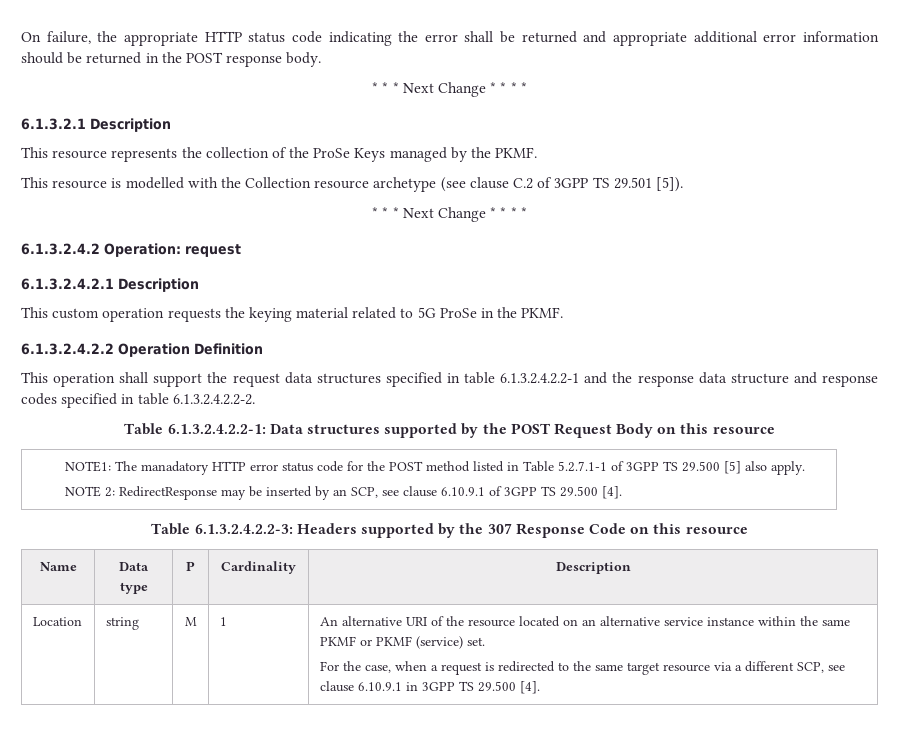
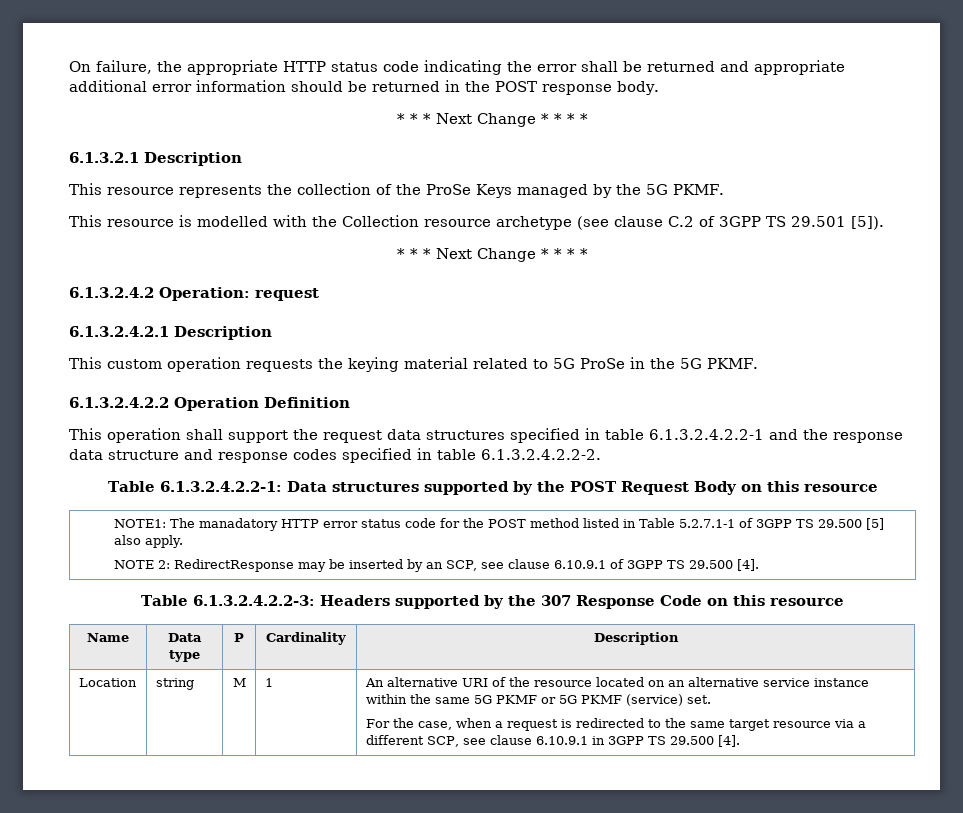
(492, 152) none -> [646,184,668,195] 5G
(518, 312) none -> [680,358,702,369] 5G
(850, 622) none -> [473,695,492,704] 5G
(372, 642) none -> [558,695,577,704] 5G

